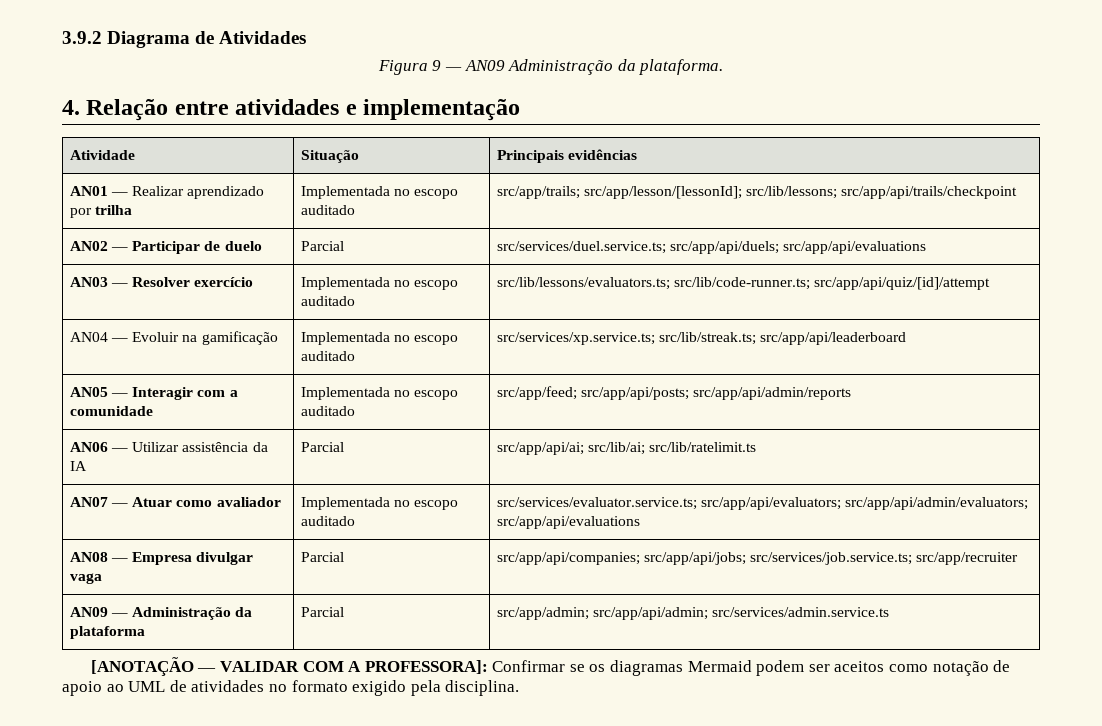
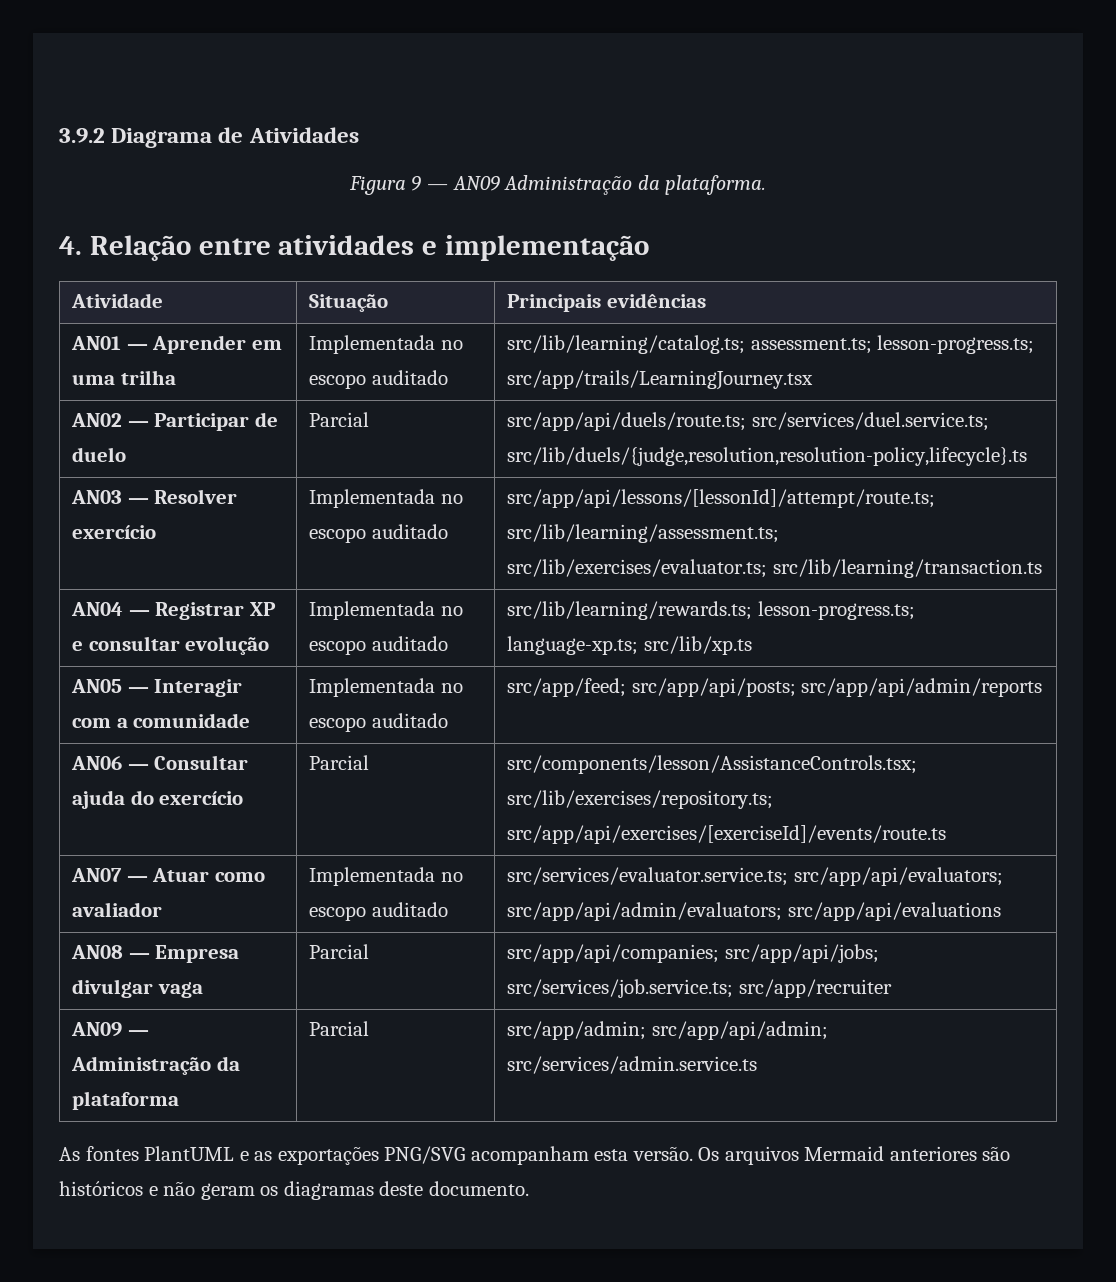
[132,186,265,199] [69,208,92,218] Realizar aprendizado por -> [152,335,282,354] [72,374,116,385] Aprender em uma
[496,186,1018,199] src/app/trails; src/app/lesson/[lessonId]; src/lib/lessons; src/app/api/trails/checkpoint -> [507,335,1035,354] [507,370,814,390] src/lib/learning/catalog.ts; assessment.ts; lesson-progress.ts; src/app/trails/LearningJourney.tsx
[496,241,927,254] src/services/duel.service.ts; src/app/api/duels; src/app/api/evaluations -> [507,412,989,431] [507,447,1028,466] src/app/api/duels/route.ts; src/services/duel.service.ts; src/lib/duels/{judge,resolution,resolution-policy,lifecycle}.ts
[496,277,991,290] [69,331,278,345] [300,332,459,345] [300,351,355,361] [496,332,907,345] src/lib/lessons/evaluators.ts; src/lib/code-runner.ts; src/app/api/quiz/[id]/attempt // AN04 — Evoluir na gamificação | Implementada no escopo auditado | src/services/xp.service.ts; src/lib/streak.ts; src/app/api/leaderboard -> [507,489,936,508] [507,524,780,543] [507,559,1042,578] [71,602,276,620] [72,636,270,655] [309,601,463,620] [309,636,448,655] [507,601,915,620] [507,636,752,655] src/app/api/lessons/[lessonId]/attempt/route.ts; src/lib/learning/assessment.ts; src/lib/exercises/evaluator.ts; src/lib/learning/transaction.ts // AN04 — Registrar XP e consultar evolução | Implementada no escopo auditado | src/lib/learning/rewards.ts; lesson-progress.ts; language-xp.ts; src/lib/xp.ts
[132,442,268,452] [69,461,87,471] [300,442,344,452] [496,442,757,455] Utilizar assistência da IA | Parcial | src/app/api/ai; src/lib/ai; src/lib/ratelimit.ts -> [154,755,249,770] [72,790,244,809] [309,755,370,770] [507,755,918,774] [507,790,774,809] [507,825,947,844] Consultar ajuda do exercício | Parcial | src/components/lesson/AssistanceControls.tsx; src/lib/exercises/repository.ts; src/app/api/exercises/[exerciseId]/events/route.ts
[90,657,1011,676] [62,680,520,696] [ANOTAÇÃO — VALIDAR COM A PROFESSORA]: Confirmar se os diagramas Mermaid podem ser aceitos como notação de apoio ao UML de atividades no formato exigido pela disciplina. -> [59,1146,1011,1165] [59,1181,529,1200] As fontes PlantUML e as exportações PNG/SVG acompanham esta versão. Os arquivos Mermaid anteriores são históricos e não geram os diagramas deste documento.

